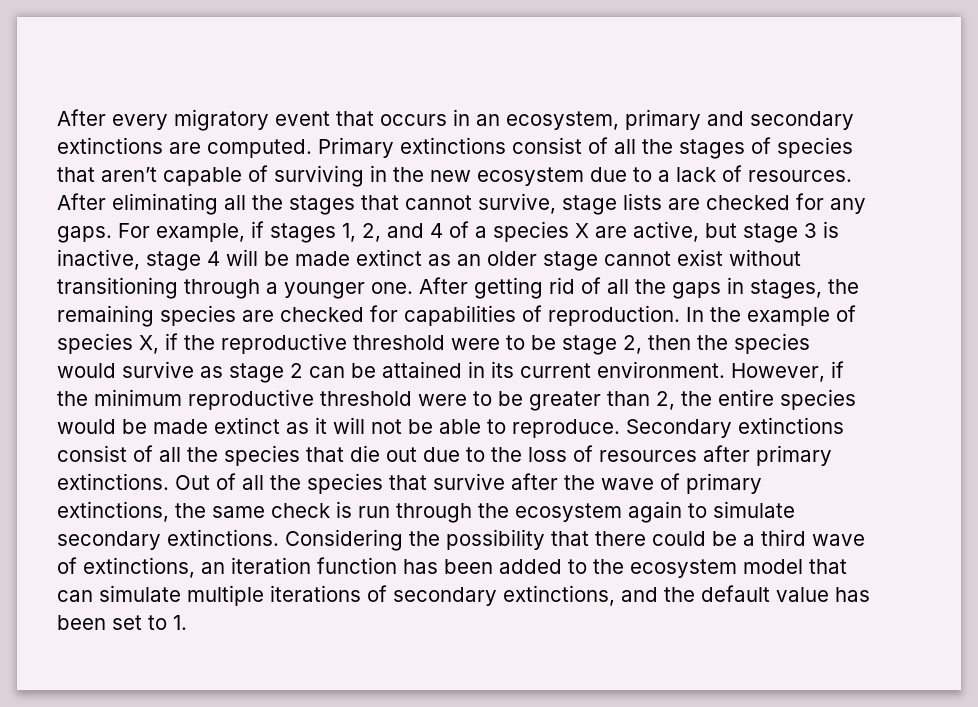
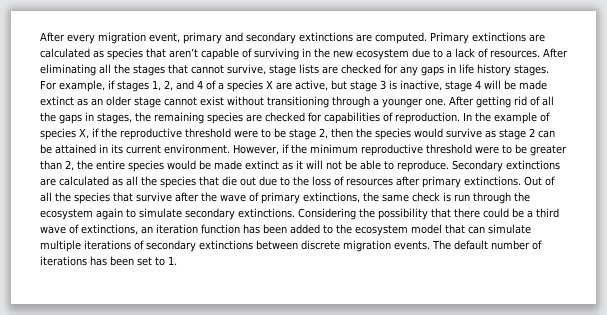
[174,109,619,131] migratory event that occurs in an ecosystem, -> [98,32,180,44] migration event,
[512,137,771,159] consist of all the stages of -> [529,34,545,42] [40,48,104,58] are calculated as
[57,226,112,243] gaps. -> [421,64,549,76] gaps in life history stages.
[57,445,153,462] consist of -> [40,176,123,186] are calculated as
[503,585,829,606] extinctions, and the default value -> [199,240,542,252] [40,256,87,266] extinctions between discrete migration events. The default number of iterations

